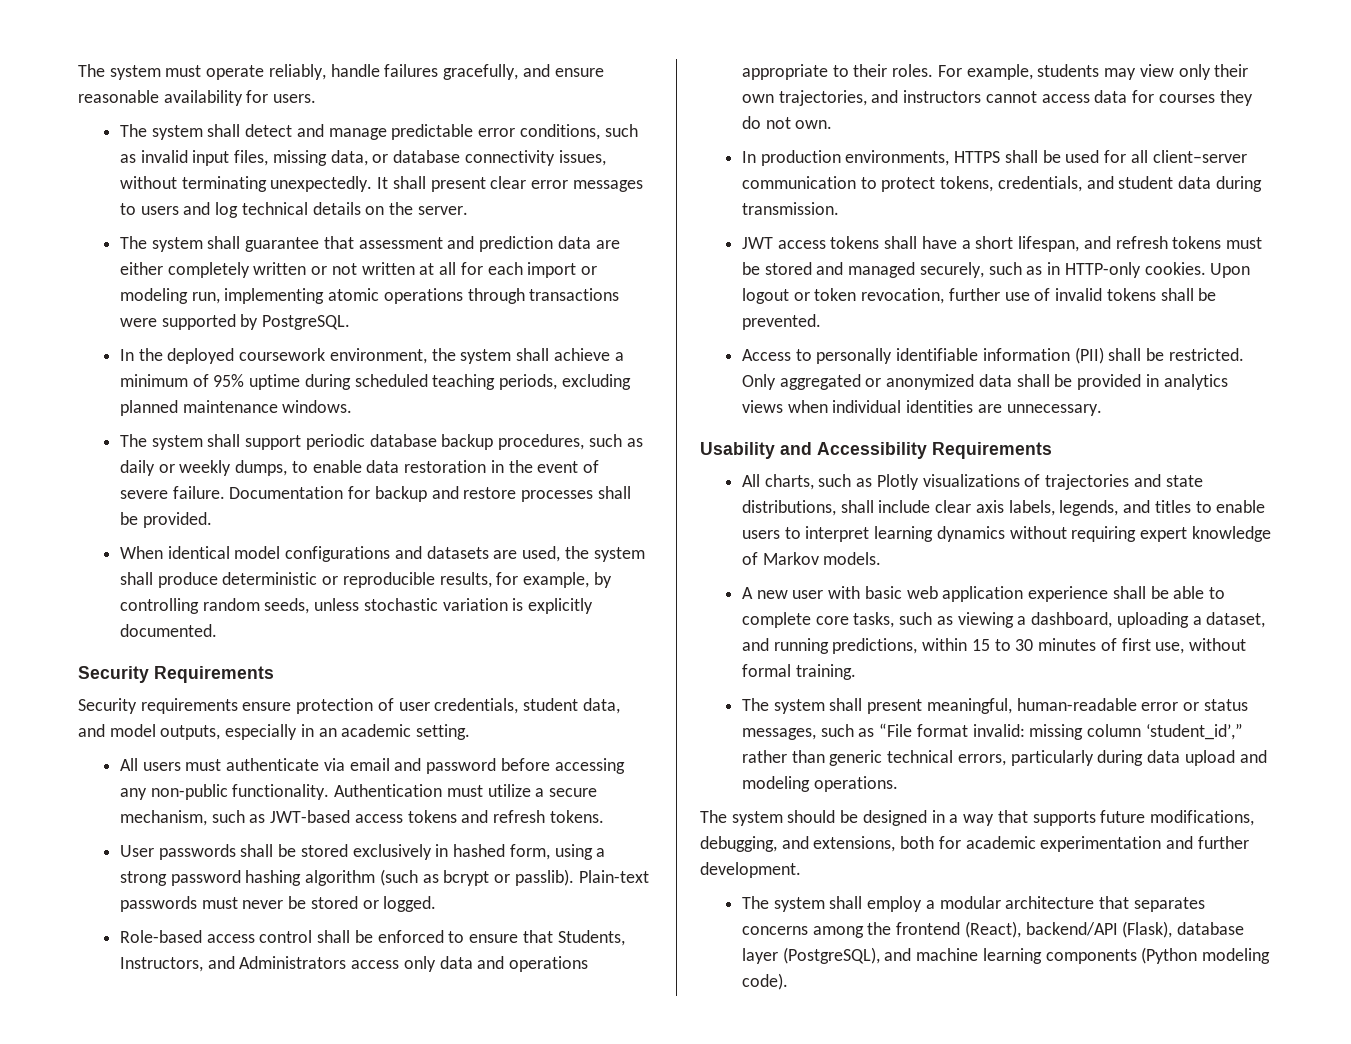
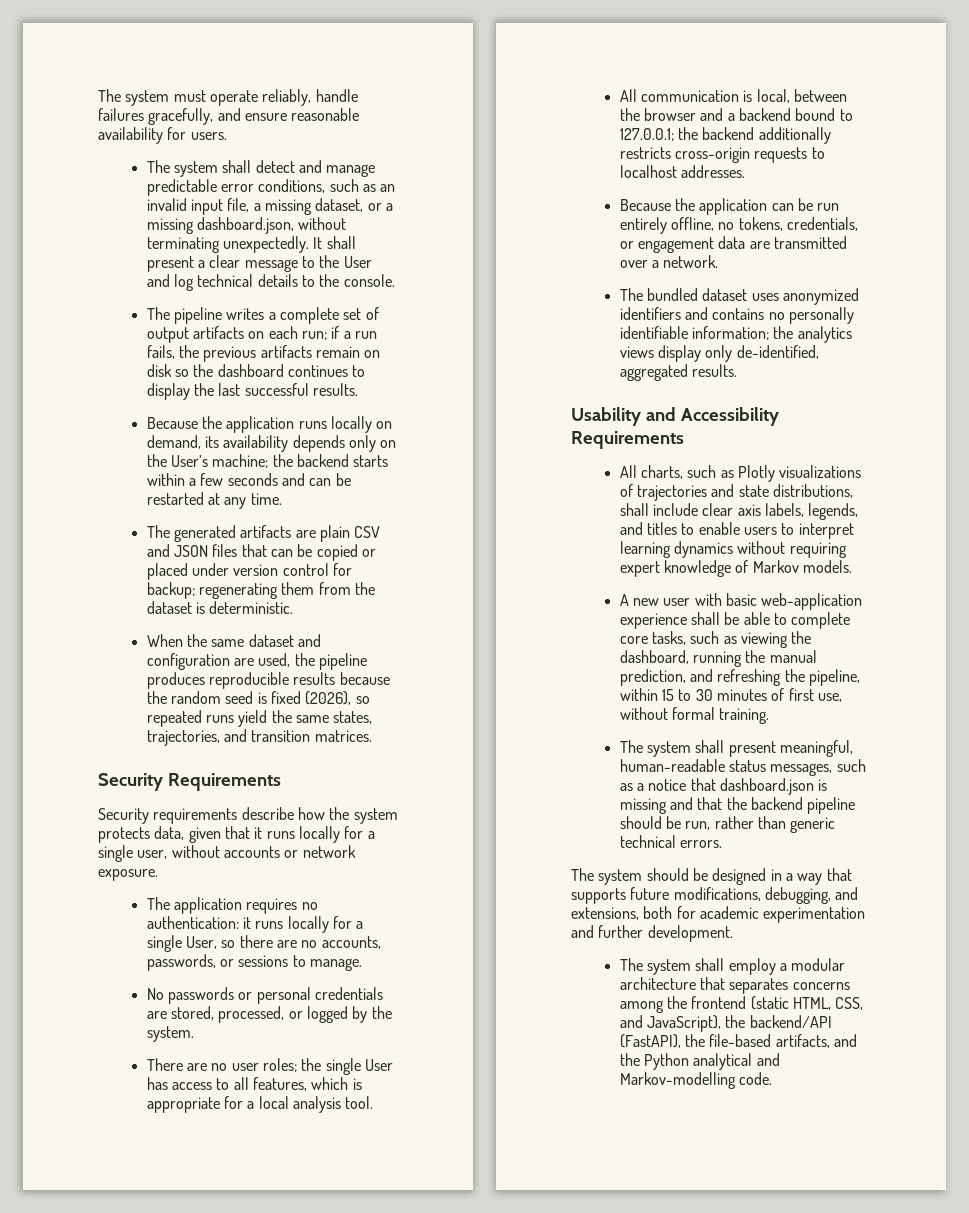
(136, 158) none -> [380,184,396,192] an
[234,150,606,166] files, missing data, or database connectivity issues, -> [227,198,393,215] [146,217,295,234] file, a missing dataset, or a missing dashboard.json,
[490,176,643,192] [119,202,468,218] [119,236,620,252] [119,262,597,278] [119,288,620,304] [119,314,351,330] [119,348,624,364] [119,374,631,390] [119,400,353,416] [119,434,643,450] [119,460,599,476] [119,486,631,502] [119,512,212,528] [119,546,645,562] [119,572,612,588] [119,598,594,614] [119,624,217,637] [78,666,274,683] [78,698,620,714] [78,724,471,740] [119,758,625,774] [119,784,598,800] [119,810,604,826] [119,844,606,860] [119,869,649,886] [119,896,437,912] [119,930,625,946] [119,956,589,972] [741,64,1249,80] [741,90,1253,106] [741,116,833,129] [741,150,1247,166] [741,176,1262,192] [741,202,839,215] [741,236,1262,252] [741,262,1251,278] [741,288,1217,304] [741,314,821,330] [741,347,1244,364] [741,374,1228,390] [741,400,1102,416] clear error messages to users and log technical details on the server. // The system shall guarantee that assessment and prediction data are either completely written or not written at all for each import or modeling run, implementing atomic operations through transactions were supported by PostgreSQL. // In the deployed coursework environment, the system shall achieve a minimum of 95% uptime during scheduled teaching periods, excluding planned maintenance windows. // The system shall support periodic database backup procedures, such as daily or weekly dumps, to enable data restoration in the event of severe failure. Documentation for backup and restore processes shall be provided. // When identical model configurations and datasets are used, the system shall produce deterministic or reproducible results, for example, by controlling random seeds, unless stochastic variation is explicitly documented. // Security Requirements // Security requirements ensure protection of user credentials, student data, and model outputs, especially in an academic setting. // All users must authenticate via email and password before accessing any non-public functionality. Authentication must utilize a secure mechanism, such as JWT-based access tokens and refresh tokens. // User passwords shall be stored exclusively in hashed form, using a strong password hashing algorithm (such as bcrypt or passlib). Plain-text passwords must never be stored or logged. // Role-based access control shall be enforced to ensure that Students, Instructors, and Administrators access only data and operations appropriate to their roles. For example, students may view only their own trajectories, and instructors cannot access data for courses they do not own. // In production environments, HTTPS shall be used for all client–server communication to protect tokens, credentials, and student data during transmission. // JWT access tokens shall have a short lifespan, and refresh tokens must be stored and managed securely, such as in HTTP-only cookies. Upon logout or token revocation, further use of invalid tokens shall be prevented. // Access to personally identifiable information (PII) shall be restricted. Only aggregated or anonymized data shall be provided in analytics views when individual identities are unnecessary. -> [198,255,372,272] [146,274,395,291] [146,307,379,324] [146,326,377,343] [146,345,381,362] [146,364,366,377] [146,383,359,400] [146,416,393,433] [146,435,397,452] [146,454,389,468] [146,473,351,486] [146,492,282,509] [146,525,381,542] [146,544,376,561] [146,563,353,580] [146,582,376,599] [146,601,294,614] [146,634,322,647] [146,653,368,670] [146,672,390,689] [146,691,370,705] [146,710,373,727] [146,729,372,746] [98,773,281,791] [98,807,398,824] [98,826,375,843] [98,845,356,862] [98,869,158,881] [146,897,318,914] [146,916,364,933] [146,935,381,952] [146,954,363,971] [146,987,384,1004] [146,1006,392,1023] [146,1026,194,1042] [146,1058,393,1075] [146,1077,362,1091] [146,1096,374,1113] [619,89,848,103] [619,108,853,121] [619,127,831,144] [619,147,825,163] [619,165,746,178] [619,198,840,215] [619,217,859,234] [619,236,848,253] [619,255,719,268] [619,288,860,305] [619,307,855,324] [619,326,852,343] [619,345,819,362] [619,364,738,381] a clear message to the User and log technical details to the console. // The pipeline writes a complete set of output artifacts on each run; if a run fails, the previous artifacts remain on disk so the dashboard continues to display the last successful results. // Because the application runs locally on demand, its availability depends only on the User’s machine; the backend starts within a few seconds and can be restarted at any time. // The generated artifacts are plain CSV and JSON files that can be copied or placed under version control for backup; regenerating them from the dataset is deterministic. // When the same dataset and configuration are used, the pipeline produces reproducible results because the random seed is fixed (2026), so repeated runs yield the same states, trajectories, and transition matrices. // Security Requirements // Security requirements describe how the system protects data, given that it runs locally for a single user, without accounts or network exposure. // The application requires no authentication: it runs locally for a single User, so there are no accounts, passwords, or sessions to manage. // No passwords or personal credentials are stored, processed, or logged by the system. // There are no user roles; the single User has access to all features, which is appropriate for a local analysis tool. // All communication is local, between the browser and a backend bound to 127.0.0.1; the backend additionally restricts cross-origin requests to localhost addresses. // Because the application can be run entirely offline, no tokens, credentials, or engagement data are transmitted over a network. // The bundled dataset uses anonymized identifiers and contains no personally identifiable information; the analytics views display only de-identified, aggregated results.
[906,586,1024,602] web application -> [761,593,863,610] web-application
[1017,612,1266,628] [741,638,918,654] a dashboard, uploading a dataset, and running predictions, -> [791,631,812,644] [619,650,817,667] [619,669,861,686] the dashboard, running the manual prediction, and refreshing the pipeline,
[1141,702,1200,711] error or -> (725, 765) none
[879,723,1243,740] [741,750,1267,766] [741,776,898,792] “File format invalid: missing column ‘student_id’,” rather than generic technical errors, particularly during data upload and modeling operations. -> [637,778,828,795] [619,797,856,814] [619,816,836,833] [619,835,723,848] a notice that dashboard.json is missing and that the backend pipeline should be run, rather than generic technical errors.
[964,921,1245,938] [741,947,1271,964] [741,973,788,990] (React), backend/API (Flask), database layer (PostgreSQL), and machine learning components (Python modeling code). -> [750,996,864,1010] [619,1015,832,1032] [619,1034,857,1048] [619,1053,780,1070] [619,1072,773,1089] (static HTML, CSS, and JavaScript), the backend/API (FastAPI), the file-based artifacts, and the Python analytical and Markov-modelling code.

